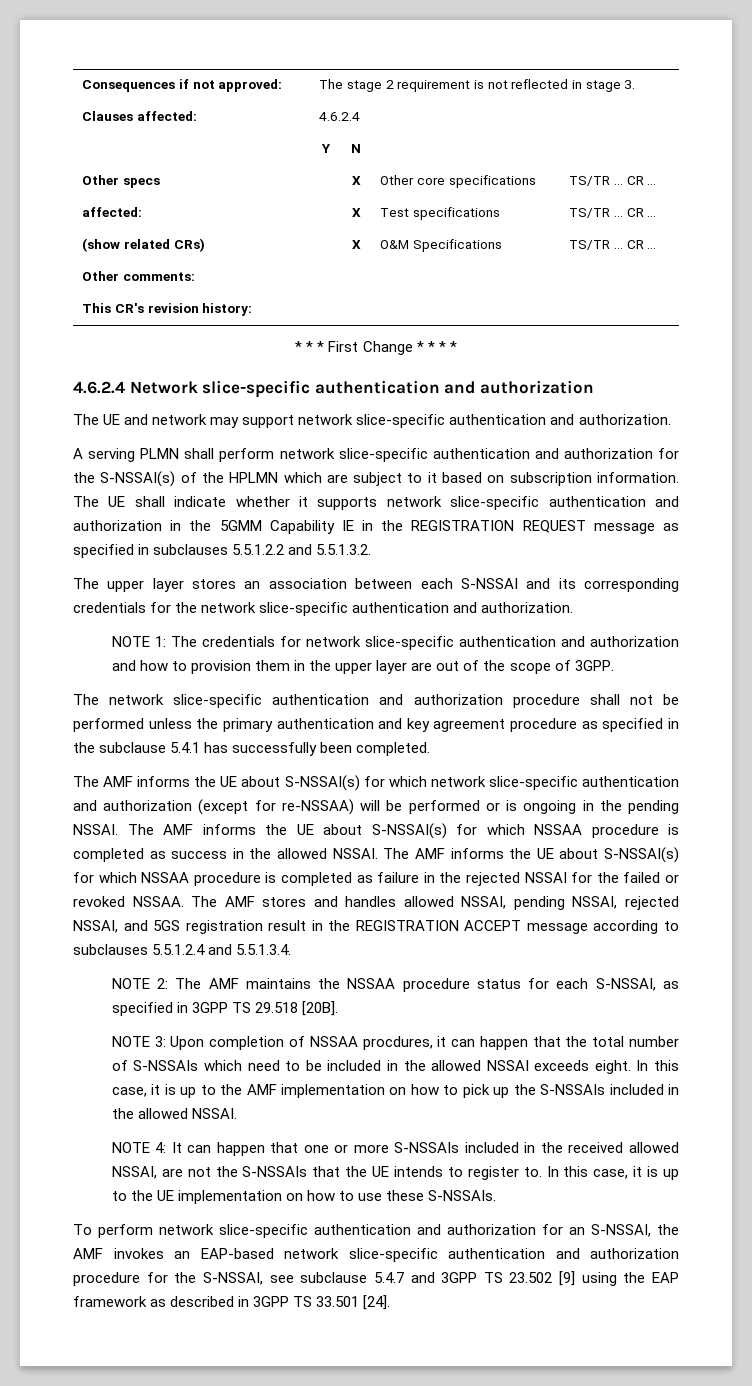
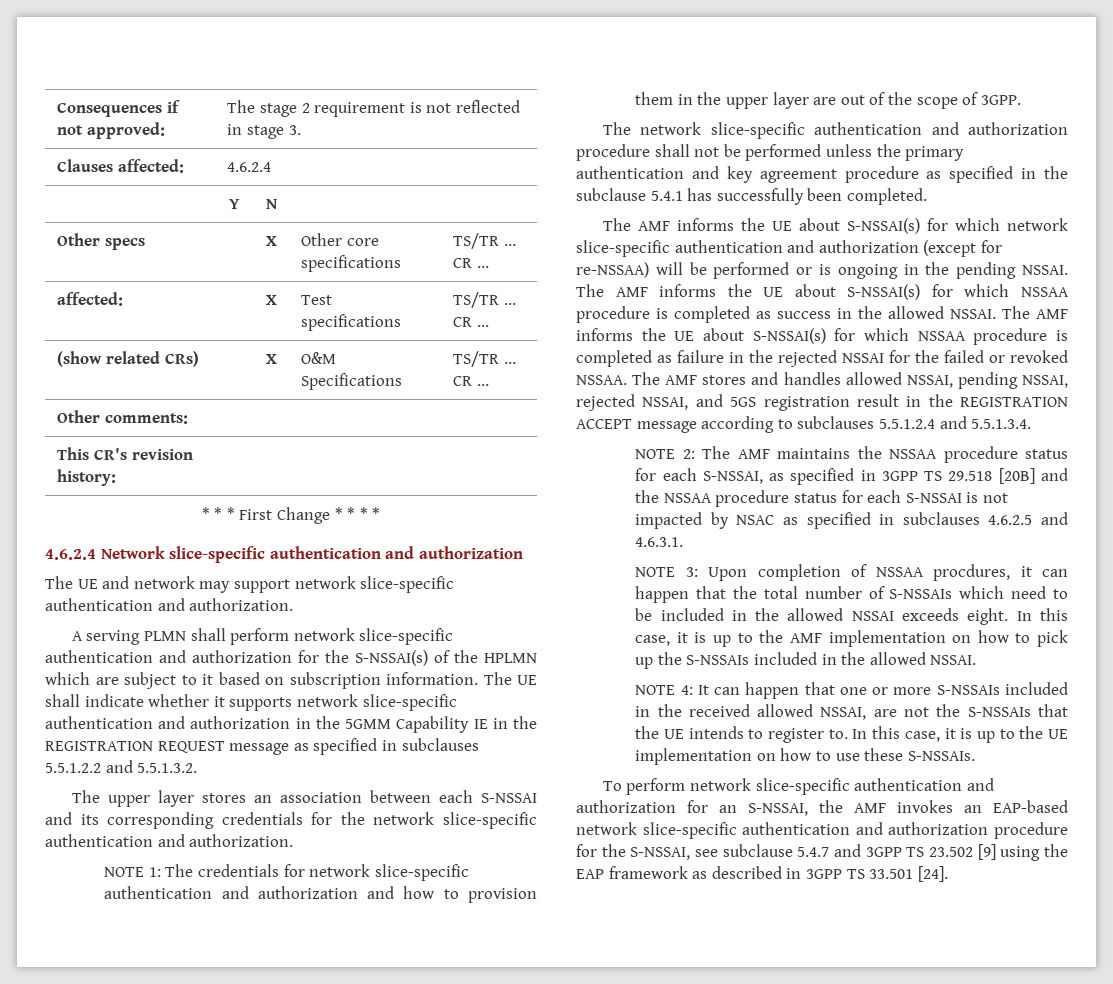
[302,1001,339,1016] [20B]. -> [998,468,1068,484] [635,490,1008,507] [635,512,1068,529] [635,537,684,547] [20B] and the NSSAA procedure status for each S-NSSAI is not impacted by NSAC as specified in subclauses 4.6.2.5 and 4.6.3.1.

